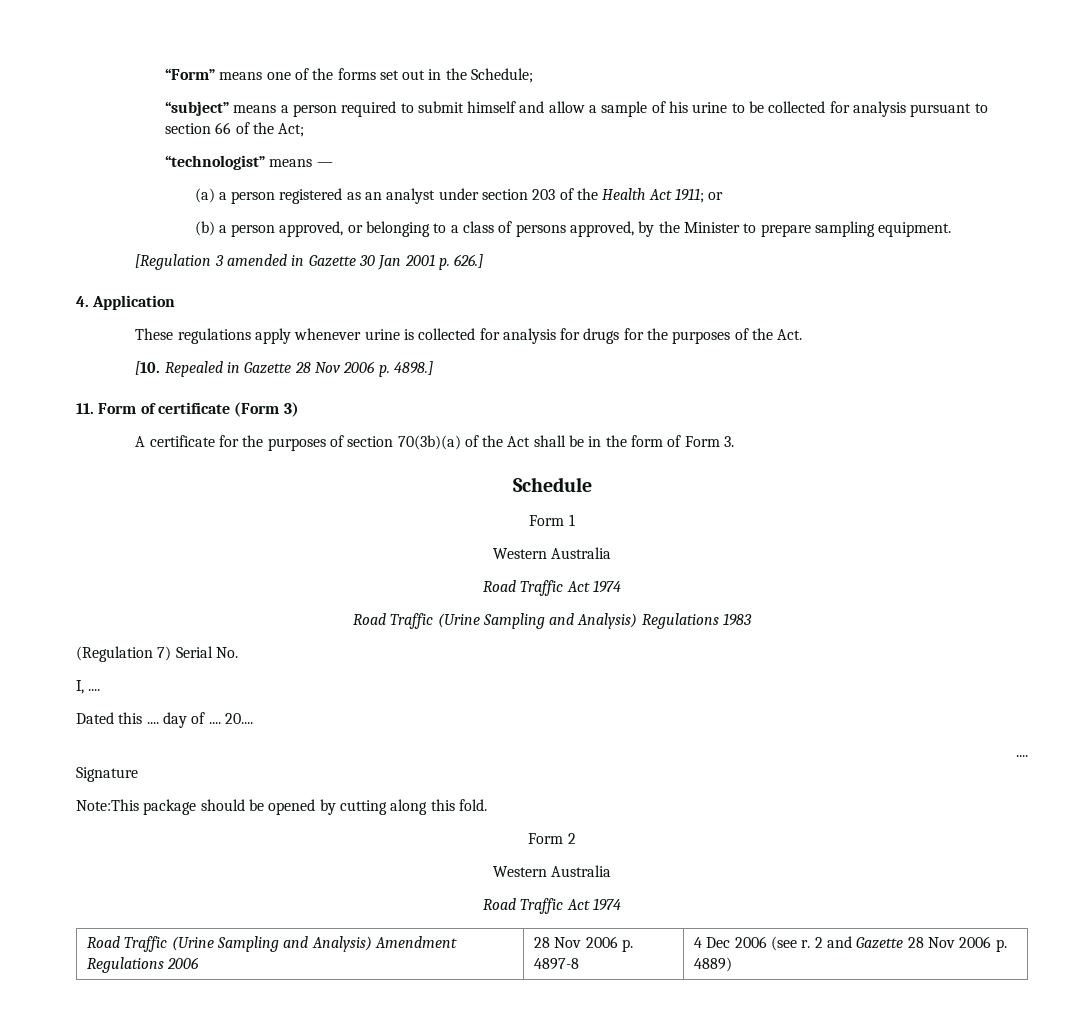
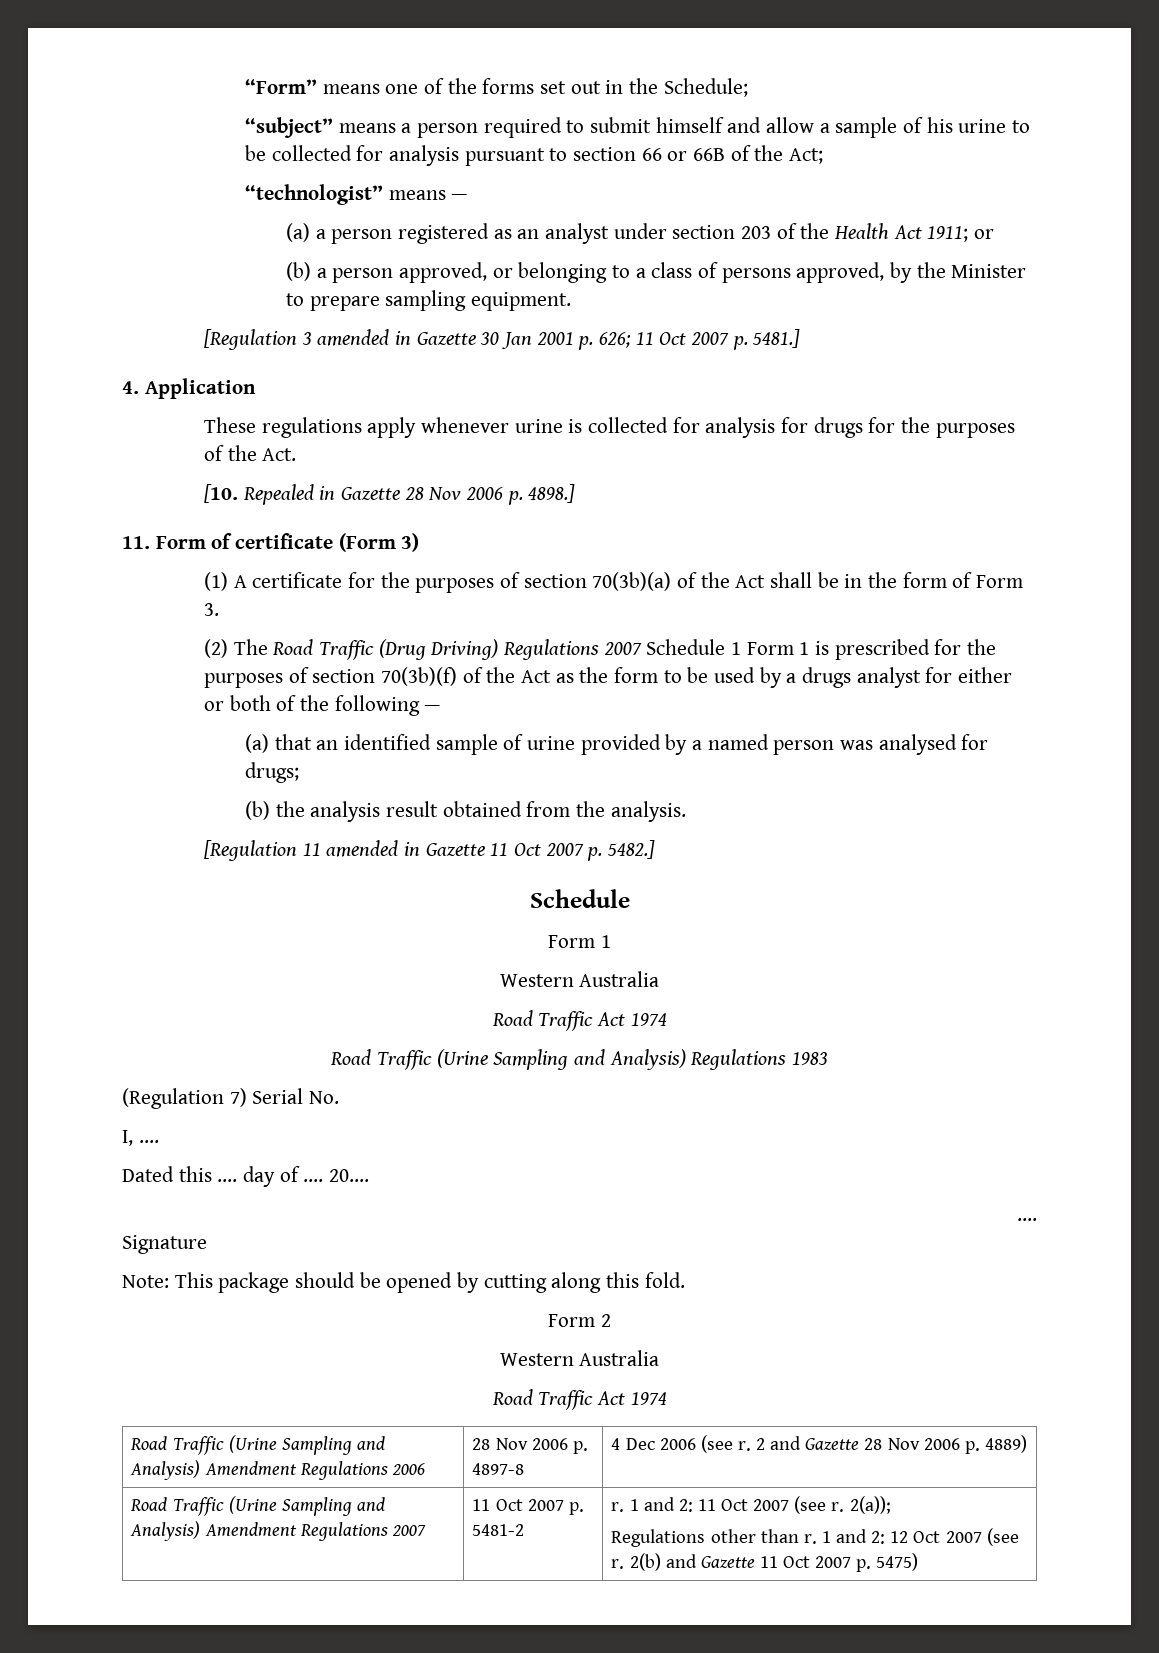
(232, 128) none -> [667,148,725,161] or 66B
[454,254,484,268] 626.] -> [599,329,801,350] 626; 11 Oct 2007 p. 5481.]
(299, 409) none -> [203,572,228,591] (1)
(735, 441) none -> [203,639,997,660] [203,667,1013,688] [203,695,441,716] [244,734,989,755] [244,762,299,783] [244,801,686,822] [203,840,656,861] // (2) The Road Traffic (Drug Driving) Regulations 2007 Schedule 1 Form 1 is prescribed for the purposes of section 70(3b)(f) of the Act as the form to be used by a drugs analyst for either or both of the following — // (a) that an identified sample of urine provided by a named person was analysed for drugs; // (b) the analysis result obtained from the analysis. // [Regulation 11 amended in Gazette 11 Oct 2007 p. 5482.]
[76,799,139,811] Note:This -> [122,1272,213,1288] Note: This
(733, 964) none -> [130,1496,385,1516] [130,1521,426,1541] [472,1499,584,1515] [472,1524,525,1536] [611,1496,891,1514] [611,1528,1019,1547] [611,1553,919,1572] // Road Traffic (Urine Sampling and Analysis) Amendment Regulations 2007 | 11 Oct 2007 p. 5481-2 | r. 1 and 2: 11 Oct 2007 (see r. 2(a)); // Regulations other than r. 1 and 2: 12 Oct 2007 (see r. 2(b) and Gazette 11 Oct 2007 p. 5475)

